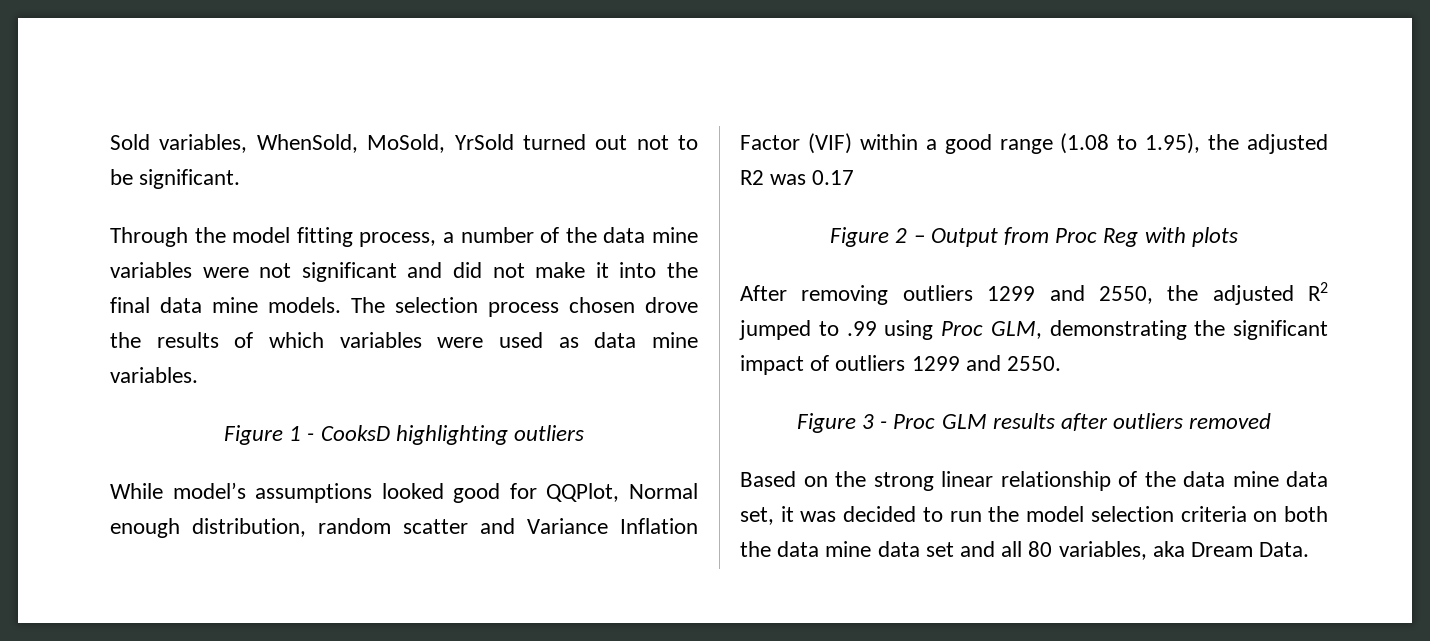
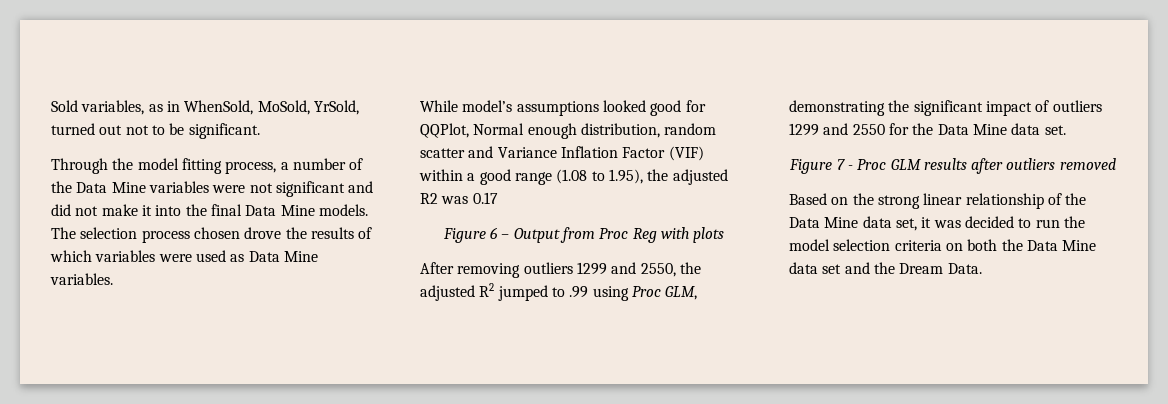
(248, 143) none -> [148,101,180,112] as in
[454,134,514,150] YrSold -> [313,100,359,115] YrSold,
[603,227,699,243] data mine -> [76,182,146,193] Data Mine
[160,297,258,313] data mine -> [245,205,315,216] Data Mine
[594,332,698,348] data mine -> [248,251,318,262] Data Mine
[223,425,585,445] // Figure 1 - CooksD highlighting outliers -> (113, 279) none
[895,228,908,243] 2 -> [490,227,499,239] 6
[1007,356,1062,371] [796,413,874,433] 2550. // Figure 3 -> [852,123,1066,135] [789,159,845,174] 2550 for the Data Mine data set. // Figure 7
[1183,471,1279,487] data mine -> [789,217,859,228] Data Mine
[777,541,872,557] data mine -> [1026,240,1097,251] Data Mine
[1001,541,1185,560] all 80 variables, aka -> [873,262,895,274] the

